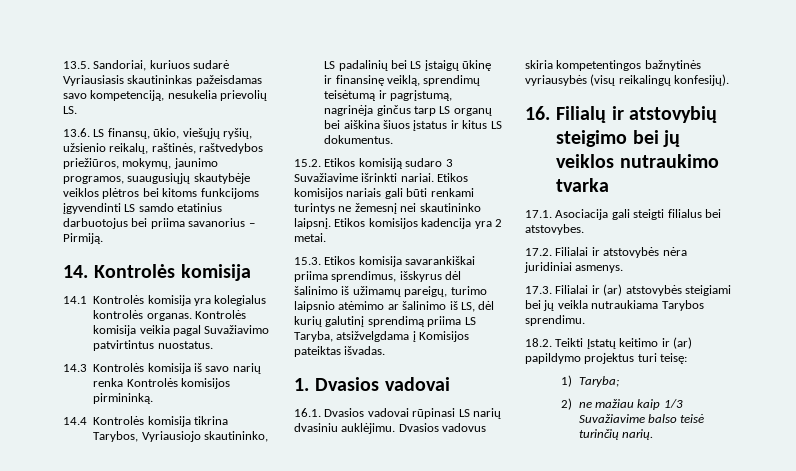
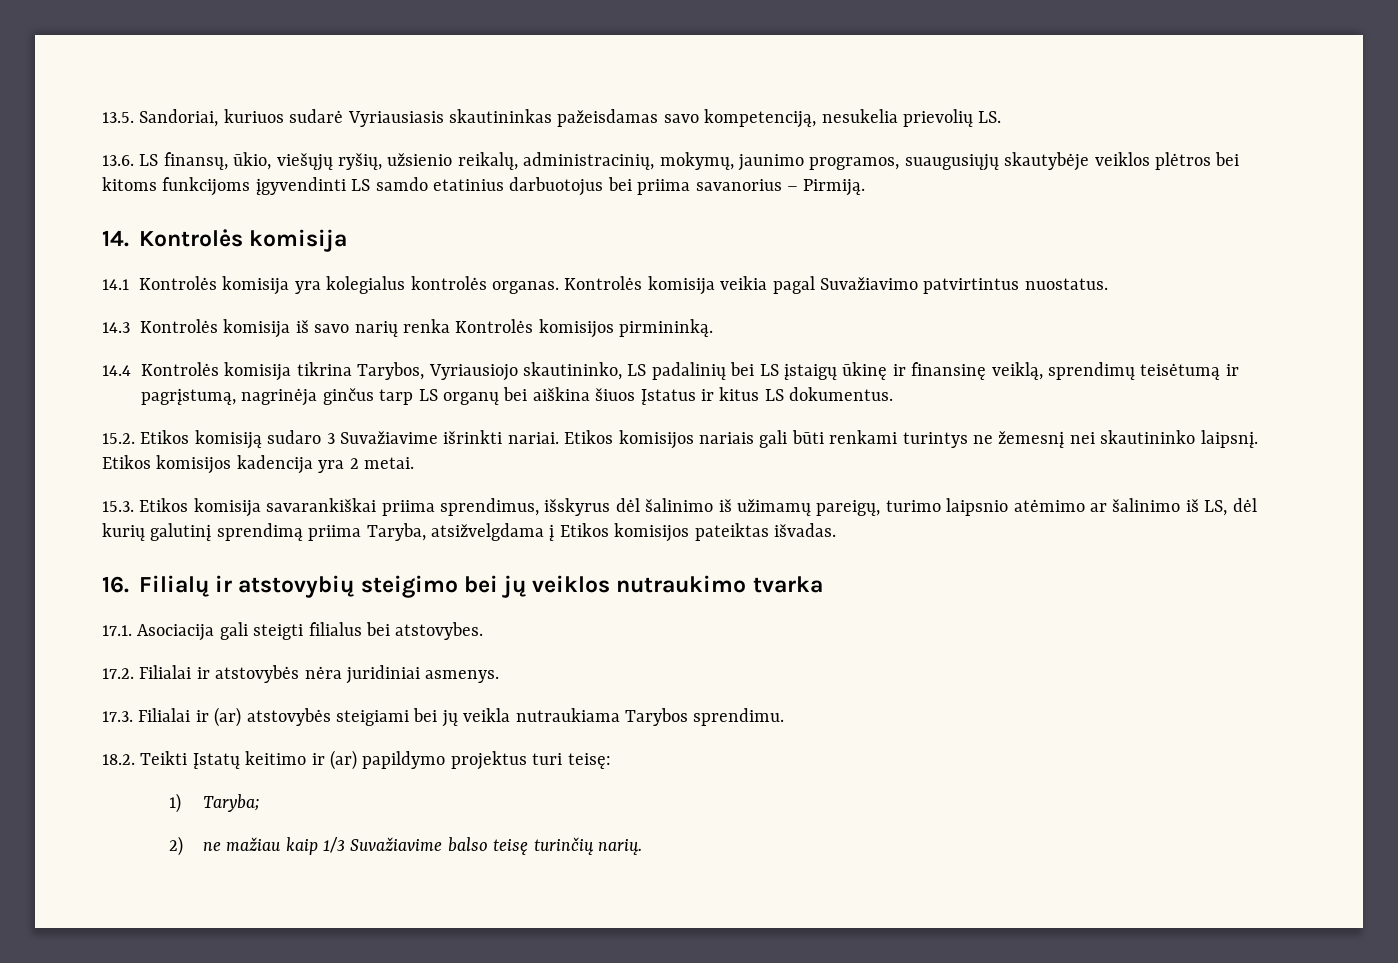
[151,143,264,154] [63,158,119,169] raštinės, raštvedybos priežiūros, -> [523,152,655,170] administracinių,
[413,120,448,131] įstatus -> [640,389,696,405] Įstatus
[464,317,476,325] LS -> (362, 533) none
[419,331,470,342] Komisijos -> [559,523,690,542] Etikos komisijos
[294,377,450,391] [294,408,501,419] [294,423,487,434] [525,60,701,71] [525,74,730,86] // 1. Dvasios vadovai // 16.1. Dvasios vadovai rūpinasi LS narių dvasiniu auklėjimu. Dvasios vadovus skiria kompetentingos bažnytinės vyriausybės (visų reikalingų konfesijų). -> (836, 530) none
[680,414,705,423] teisė -> [493,839,529,855] teisę

